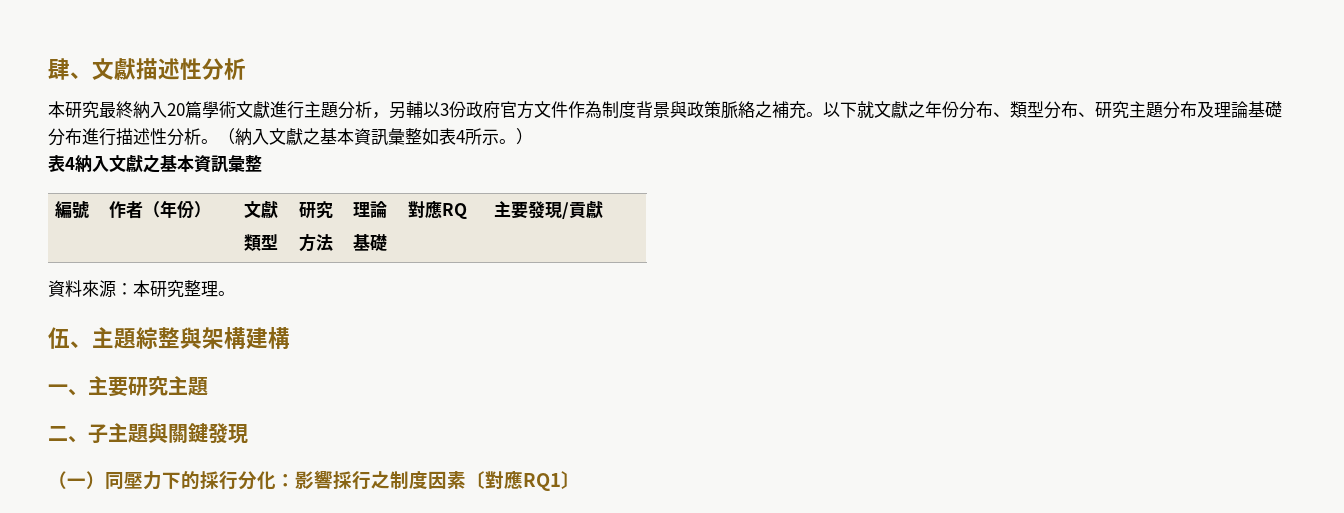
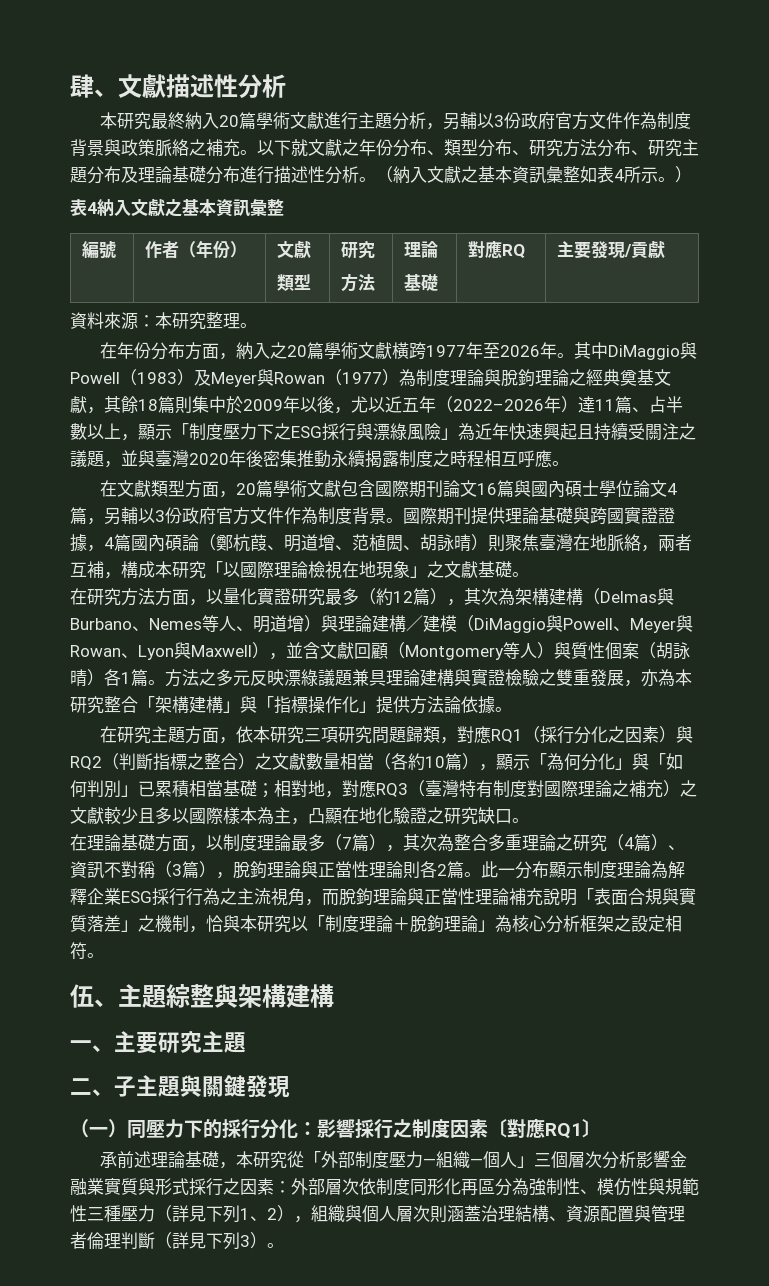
(1129, 110) none -> [563,139,682,157] 方法分布、研究
(235, 293) none -> [100,342,698,360] [70,369,671,387] [70,396,683,414] [70,423,696,441] [70,450,569,468] [100,480,678,498] [70,507,675,525] [70,534,692,552] [70,561,529,579] [70,588,674,606] [70,615,693,633] [70,642,690,660] [70,669,692,687] [70,696,512,714] [100,726,694,744] [70,753,683,771] [70,780,697,798] [70,807,529,825] [70,834,685,852] [70,861,685,879] [70,888,696,906] [70,915,682,933] [70,942,104,960] // 在年份分布方面，納入之20篇學術文獻橫跨1977年至2026年。其中DiMaggio與Powell（1983）及Meyer與Rowan（1977）為制度理論與脫鉤理論之經典奠基文獻，其餘18篇則集中於2009年以後，尤以近五年（2022–2026年）達11篇、占半數以上，顯示「制度壓力下之ESG採行與漂綠風險」為近年快速興起且持續受關注之議題，並與臺灣2020年後密集推動永續揭露制度之時程相互呼應。 // 在文獻類型方面，20篇學術文獻包含國際期刊論文16篇與國內碩士學位論文4篇，另輔以3份政府官方文件作為制度背景。國際期刊提供理論基礎與跨國實證證據，4篇國內碩論（鄭杭葭、明道增、范植閎、胡詠晴）則聚焦臺灣在地脈絡，兩者互補，構成本研究「以國際理論檢視在地現象」之文獻基礎。 // 在研究方法方面，以量化實證研究最多（約12篇），其次為架構建構（Delmas與Burbano、Nemes等人、明道增）與理論建構／建模（DiMaggio與Powell、Meyer與Rowan、Lyon與Maxwell），並含文獻回顧（Montgomery等人）與質性個案（胡詠晴）各1篇。方法之多元反映漂綠議題兼具理論建構與實證檢驗之雙重發展，亦為本研究整合「架構建構」與「指標操作化」提供方法論依據。 // 在研究主題方面，依本研究三項研究問題歸類，對應RQ1（採行分化之因素）與RQ2（判斷指標之整合）之文獻數量相當（各約10篇），顯示「為何分化」與「如何判別」已累積相當基礎；相對地，對應RQ3（臺灣特有制度對國際理論之補充）之文獻較少且多以國際樣本為主，凸顯在地化驗證之研究缺口。 // 在理論基礎方面，以制度理論最多（7篇），其次為整合多重理論之研究（4篇）、資訊不對稱（3篇），脫鉤理論與正當性理論則各2篇。此一分布顯示制度理論為解釋企業ESG採行行為之主流視角，而脫鉤理論與正當性理論補充說明「表面合規與實質落差」之機制，恰與本研究以「制度理論＋脫鉤理論」為核心分析框架之設定相符。
(580, 480) none -> [100,1151,688,1169] [70,1178,699,1196] [70,1205,685,1223] [70,1232,284,1250] // 承前述理論基礎，本研究從「外部制度壓力—組織—個人」三個層次分析影響金融業實質與形式採行之因素：外部層次依制度同形化再區分為強制性、模仿性與規範性三種壓力（詳見下列1、2），組織與個人層次則涵蓋治理結構、資源配置與管理者倫理判斷（詳見下列3）。

